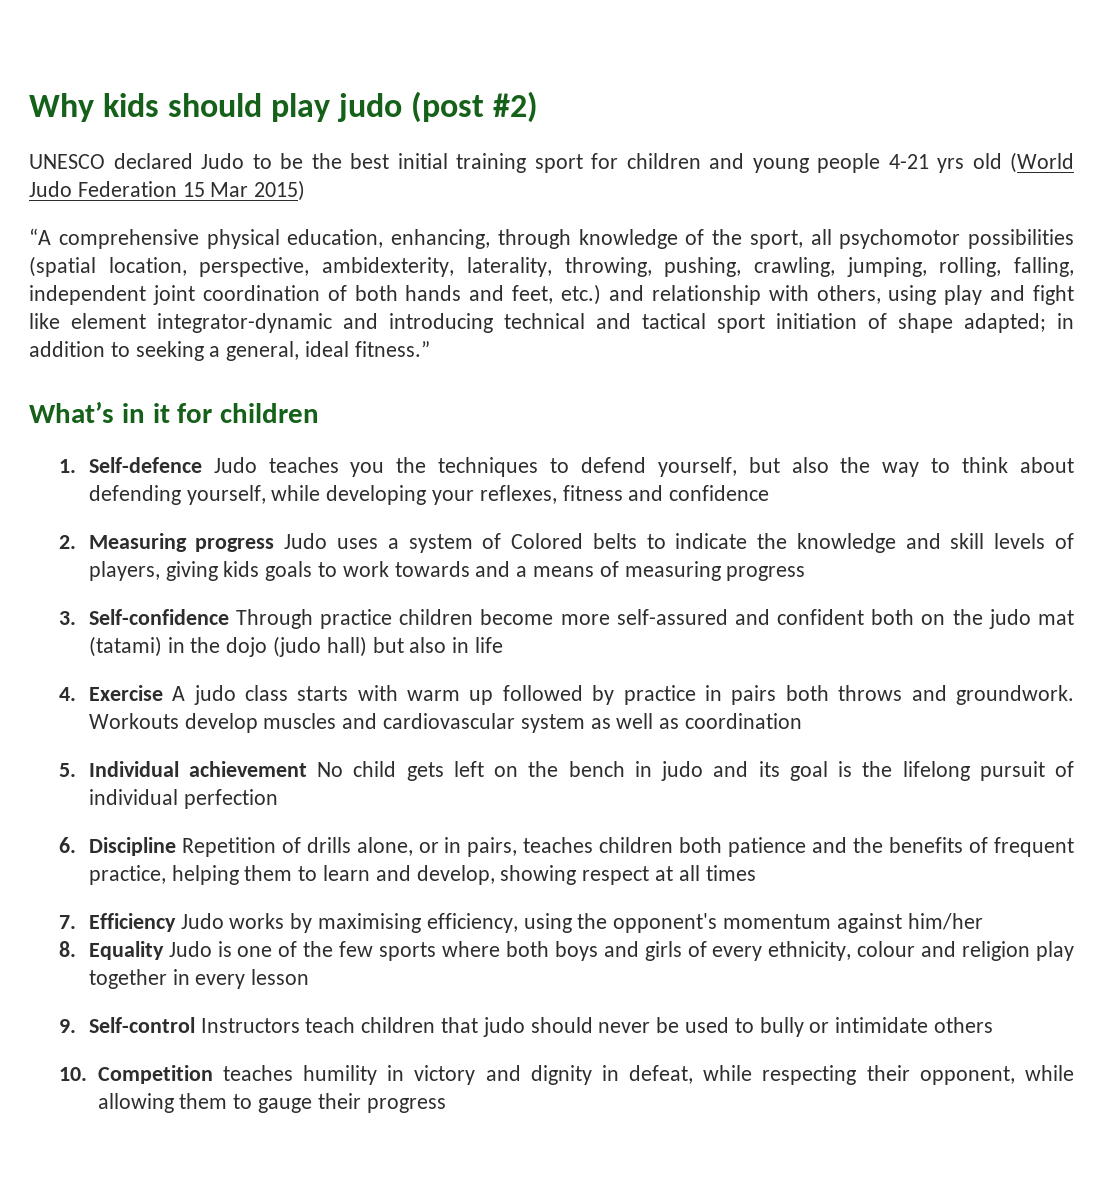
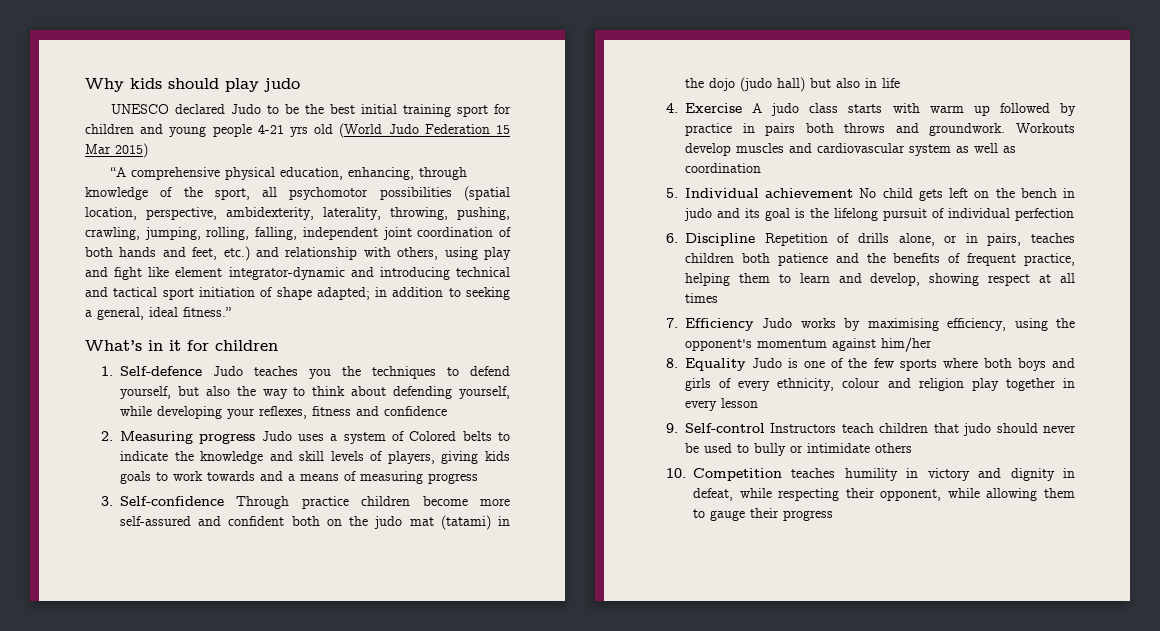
[411,91,539,123] (post #2) -> (300, 85) none

